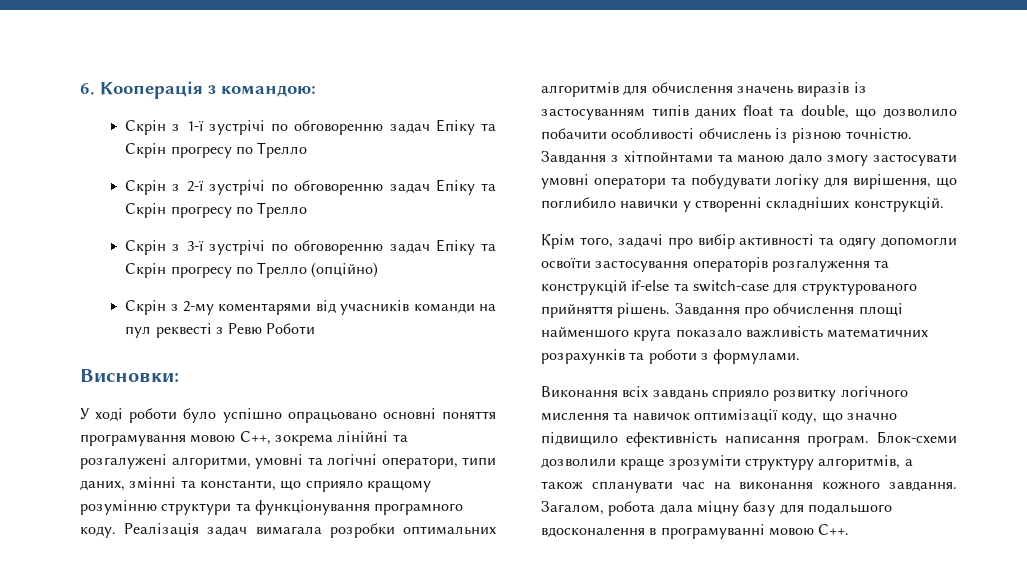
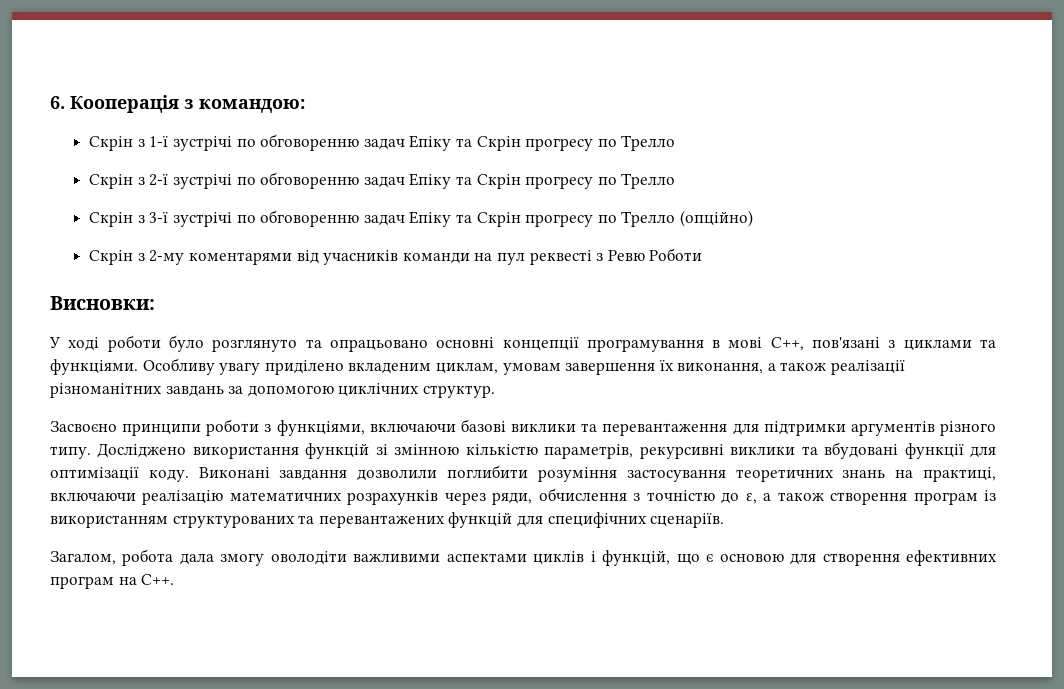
[222,408,496,423] [80,431,408,446] [80,454,496,469] [80,477,431,492] [80,500,464,515] [80,523,497,538] [541,82,867,97] [541,105,957,120] [541,128,912,143] [541,151,957,166] [541,174,957,189] [541,197,944,212] [541,234,957,249] [541,257,890,272] [541,280,917,295] [541,303,903,318] [541,326,929,341] [541,349,801,364] [541,386,908,401] [541,409,897,424] [541,431,957,447] [541,455,913,470] [541,481,957,493] [541,501,892,516] [541,524,814,539] успішно опрацьовано основні поняття програмування мовою C++, зокрема лінійні та розгалужені алгоритми, умовні та логічні оператори, типи даних, змінні та константи, що сприяло кращому розумінню структури та функціонування програмного коду. Реалізація задач вимагала розробки оптимальних алгоритмів для обчислення значень виразів із застосуванням типів даних float та double, що дозволило побачити особливості обчислень із різною точністю. Завдання з хітпойнтами та маною дало змогу застосувати умовні оператори та побудувати логіку для вирішення, що поглибило навички у створенні складніших конструкцій. // Крім того, задачі про вибір активності та одягу допомогли освоїти застосування операторів розгалуження та конструкцій if-else та switch-case для структурованого прийняття рішень. Завдання про обчислення площі найменшого круга показало важливість математичних розрахунків та роботи з формулами. // Виконання всіх завдань сприяло розвитку логічного мислення та навичок оптимізації коду, що значно підвищило ефективність написання програм. Блок-схеми дозволили краще зрозуміти структуру алгоритмів, а також спланувати час на виконання кожного завдання. Загалом, робота дала міцну базу для подальшого вдосконалення в програмуванні мовою -> [212,337,996,352] [50,358,906,375] [50,383,495,398] [50,419,997,436] [50,442,996,459] [50,465,997,482] [50,488,997,505] [50,512,725,528] [50,549,998,566] [50,576,137,589] розглянуто та опрацьовано основні концепції програмування в мові C++, пов'язані з циклами та функціями. Особливу увагу приділено вкладеним циклам, умовам завершення їх виконання, а також реалізації різноманітних завдань за допомогою циклічних структур. // Засвоєно принципи роботи з функціями, включаючи базові виклики та перевантаження для підтримки аргументів різного типу. Досліджено використання функцій зі змінною кількістю параметрів, рекурсивні виклики та вбудовані функції для оптимізації коду. Виконані завдання дозволили поглибити розуміння застосування теоретичних знань на практиці, включаючи реалізацію математичних розрахунків через ряди, обчислення з точністю до ε, а також створення програм із використанням структурованих та перевантажених функцій для специфічних сценаріїв. // Загалом, робота дала змогу оволодіти важливими аспектами циклів і функцій, що є основою для створення ефективних програм на

